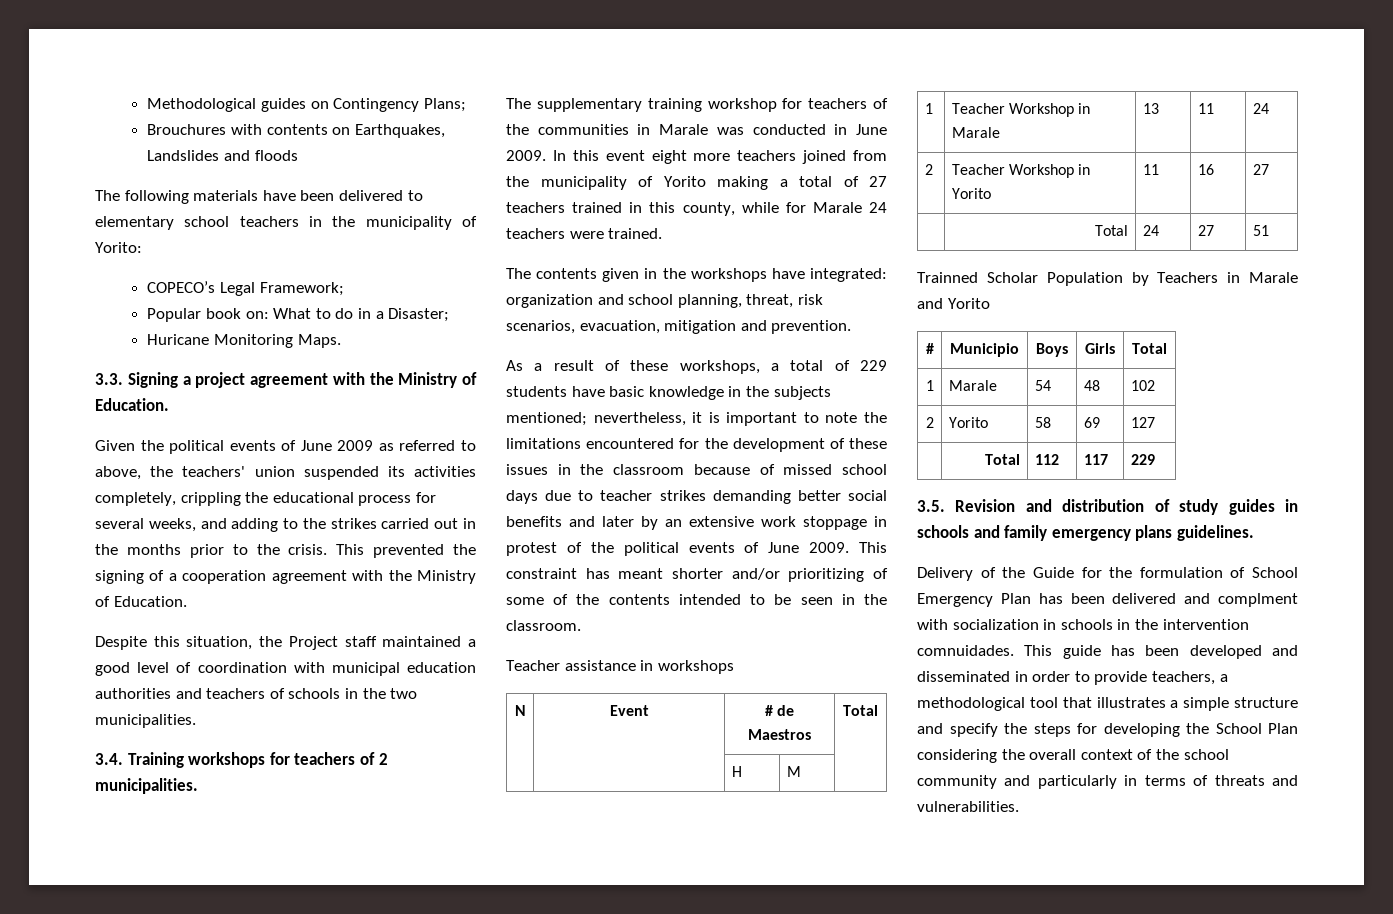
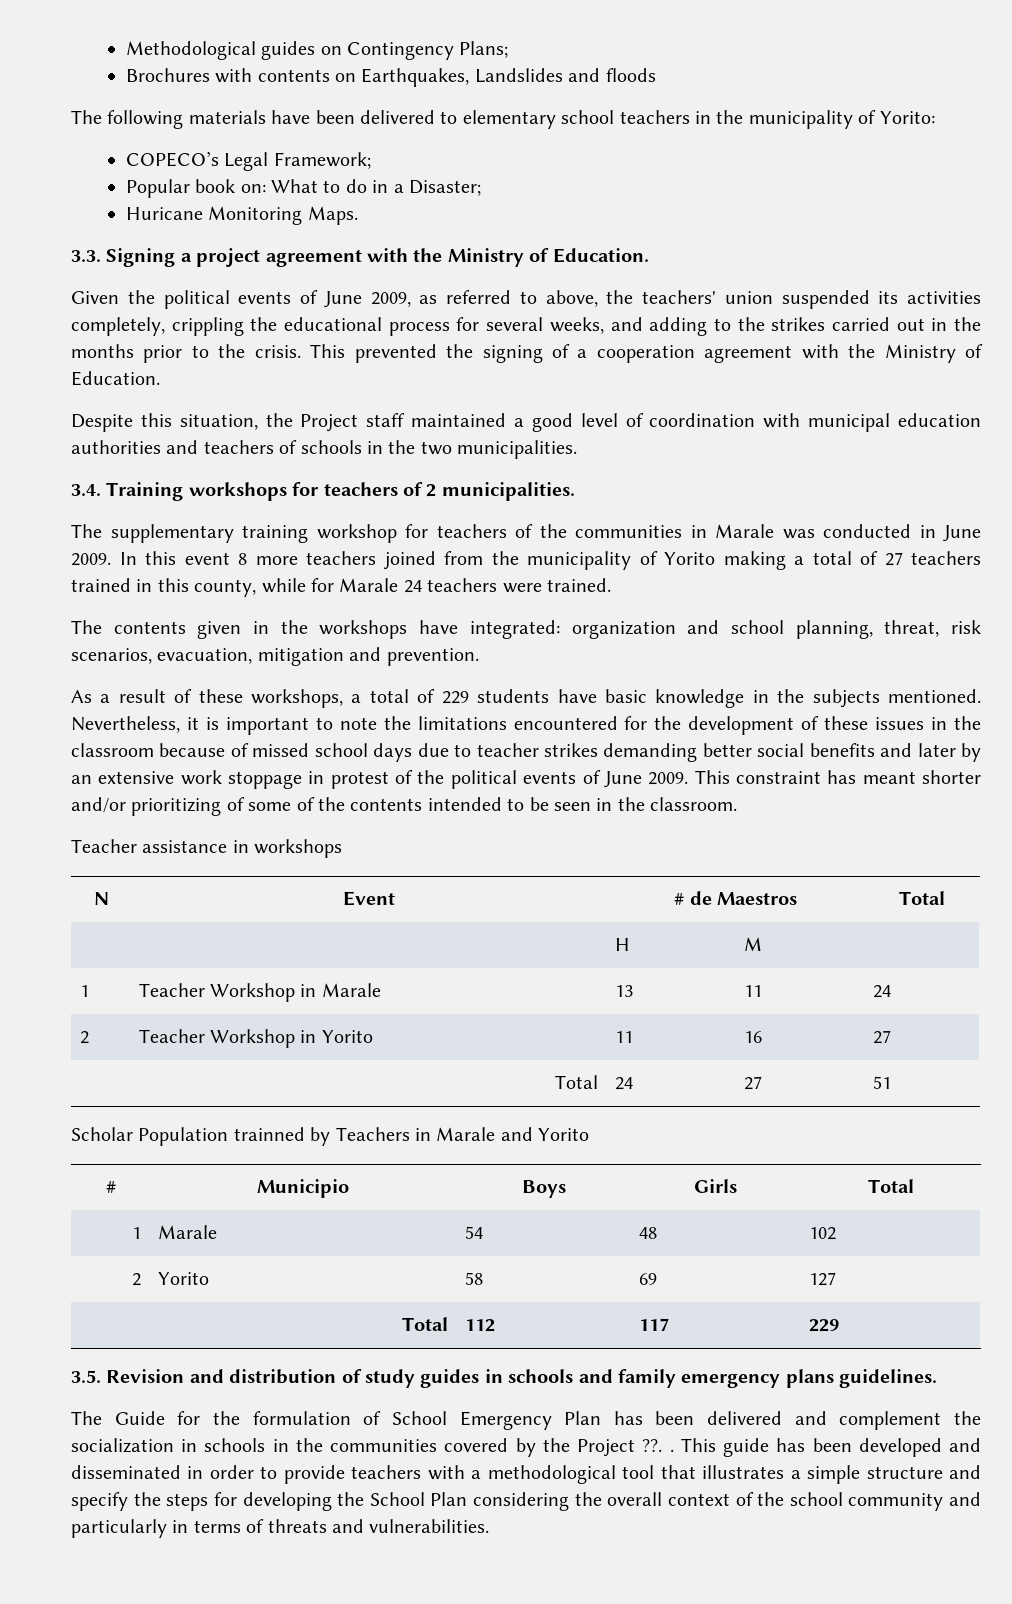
[147,124,227,135] Brouchures -> [125,68,210,82] Brochures
[337,440,374,451] 2009 -> [370,292,411,307] 2009,
[651,150,687,164] eight -> [238,553,247,565] 8
[506,412,686,426] mentioned; nevertheless, -> [887,689,981,703] [71,716,180,733] mentioned. Nevertheless,
[917,272,978,283] Trainned -> (891, 1082) none
(1123, 279) none -> [233,1127,305,1141] trainned
[917,567,1026,581] Delivery of the -> [71,1411,102,1425] The
[1218,593,1298,607] [917,619,948,630] complment with -> [839,1411,981,1430] complement the
[1162,619,1249,630] [917,645,1014,656] intervention comnuidades. -> [330,1438,674,1457] communities covered by the Project ??. .
[1151,671,1215,685] teachers, -> [351,1465,465,1480] teachers with

